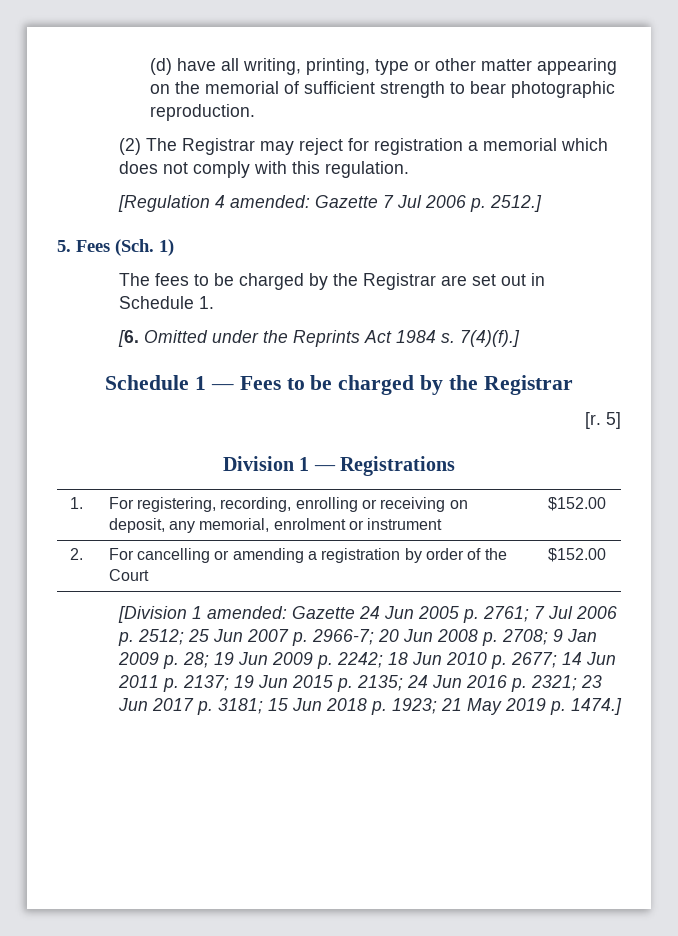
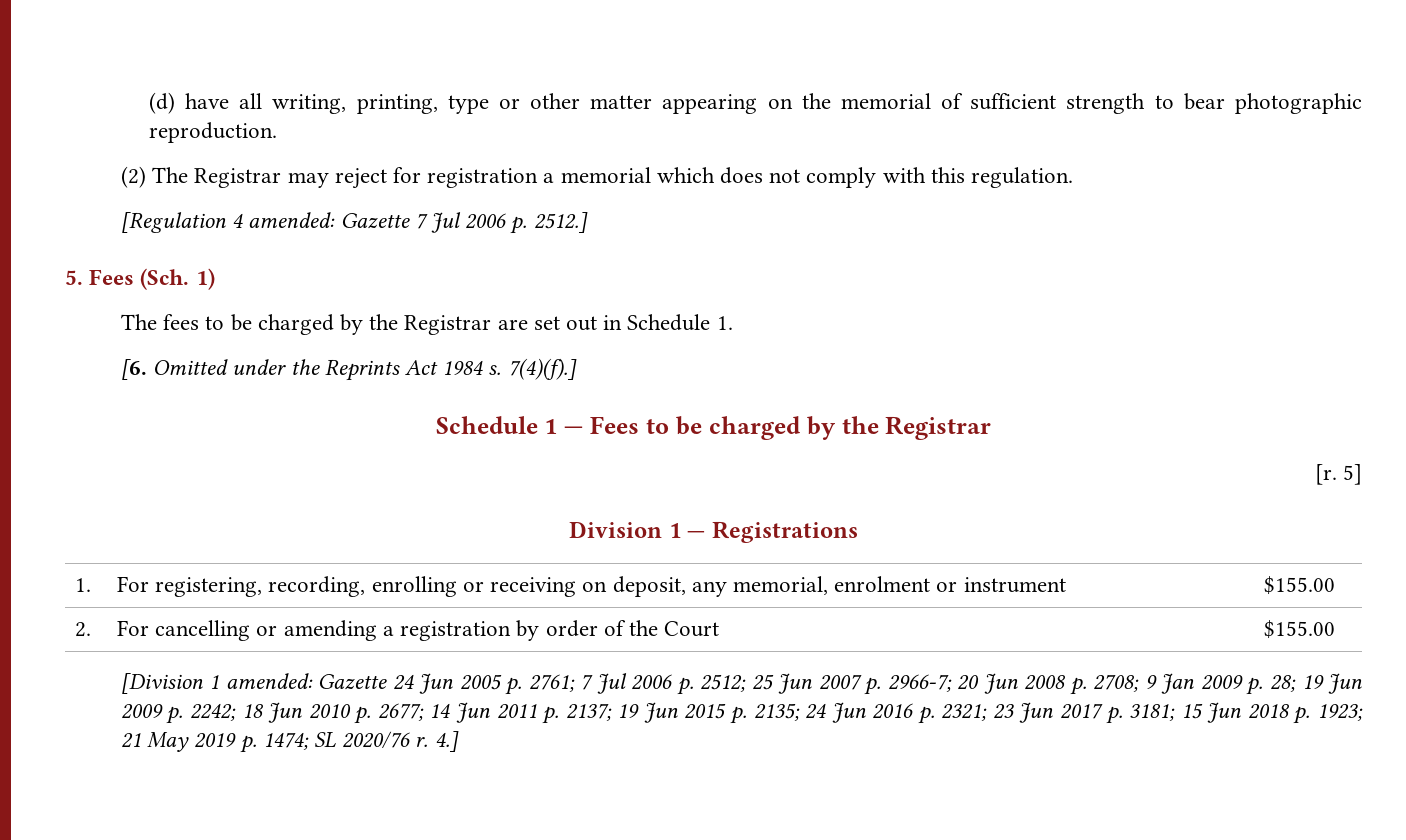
[547,497,606,511] $152.00 -> [1264,576,1336,595] $155.00
[547,548,606,562] $152.00 -> [1264,620,1336,639] $155.00
[570,698,622,715] 1474.] -> [262,731,459,752] 1474; SL 2020/76 r. 4.]

